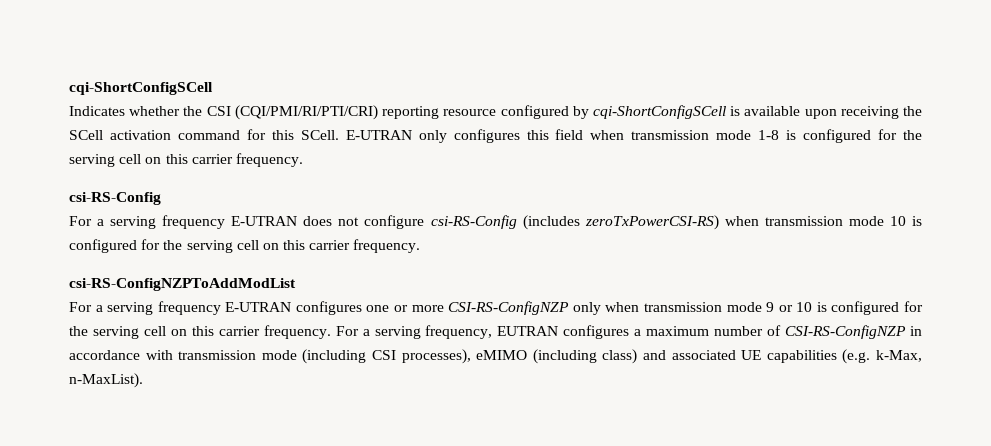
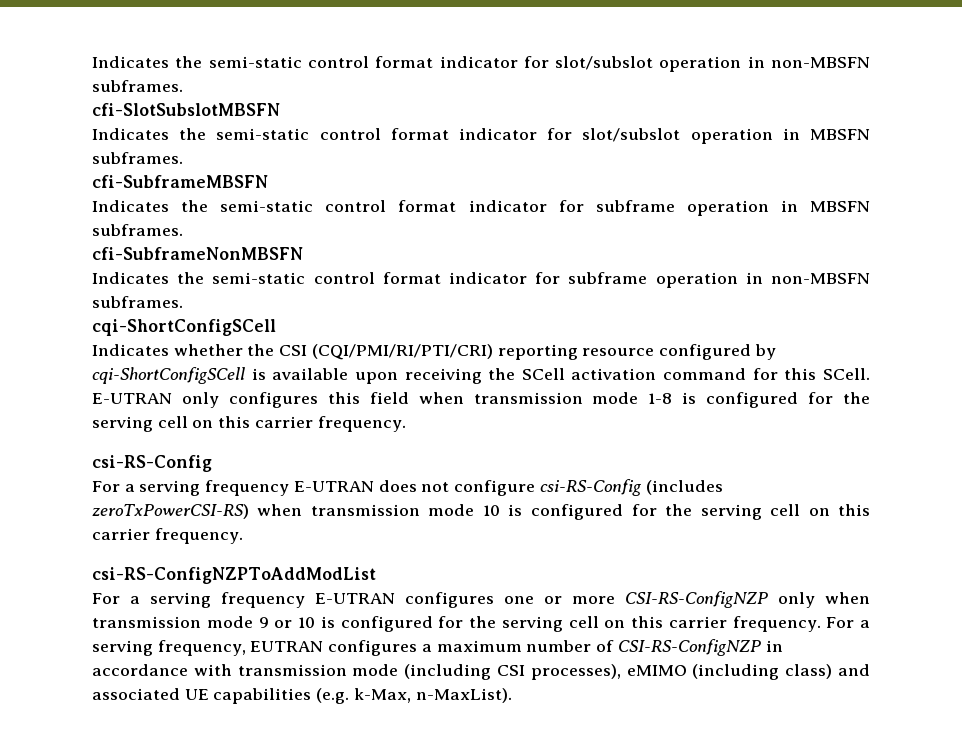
(69, 88) none -> [92,56,870,72] [92,80,183,92] [92,103,280,116] [92,128,871,144] [92,152,183,164] [92,175,268,188] [92,200,871,216] [92,224,183,236] [92,247,303,260] [92,272,871,288] [92,296,183,308] Indicates the semi-static control format indicator for slot/subslot operation in non-MBSFN subframes. // cfi-SlotSubslotMBSFN // Indicates the semi-static control format indicator for slot/subslot operation in MBSFN subframes. // cfi-SubframeMBSFN // Indicates the semi-static control format indicator for subframe operation in MBSFN subframes. // cfi-SubframeNonMBSFN // Indicates the semi-static control format indicator for subframe operation in non-MBSFN subframes. //

